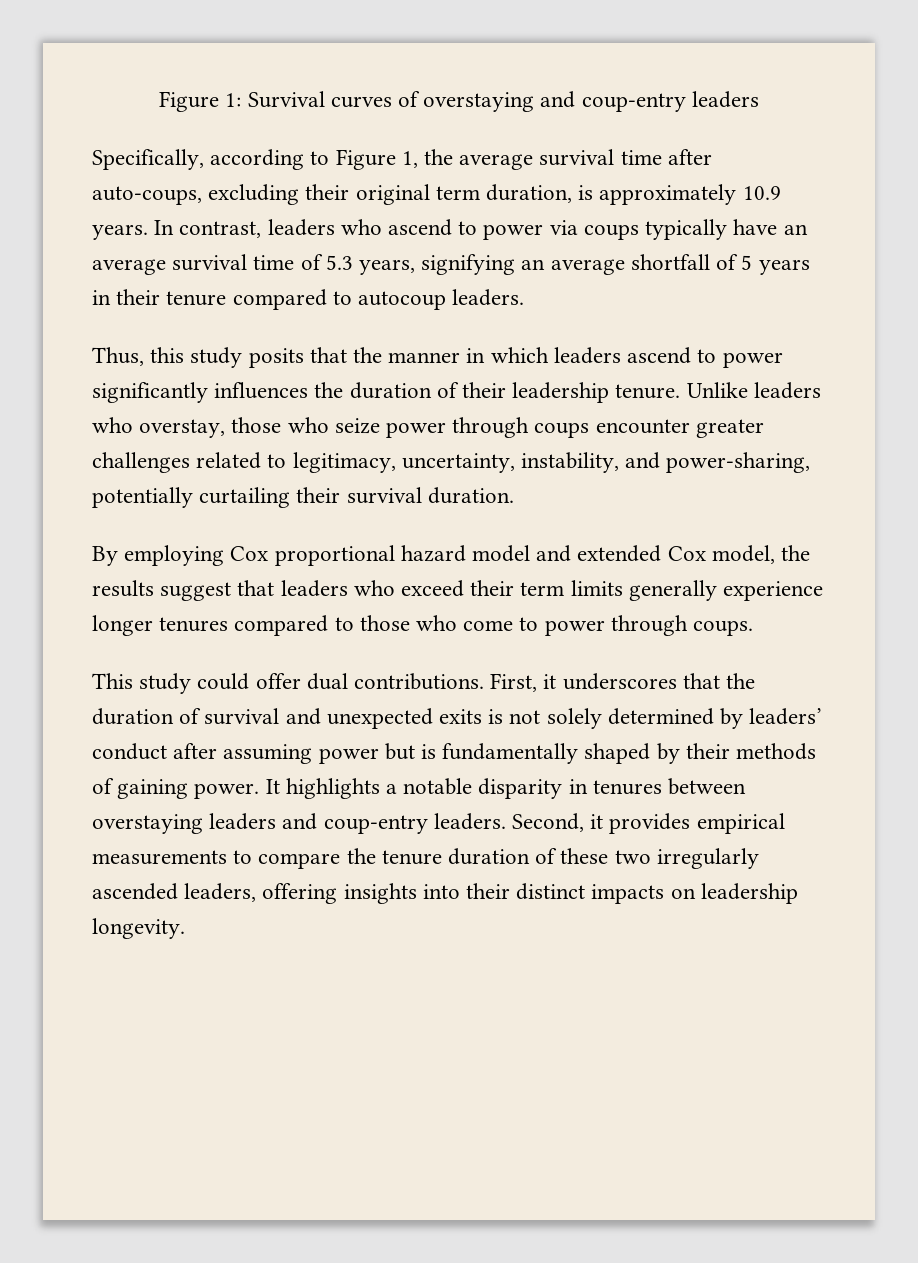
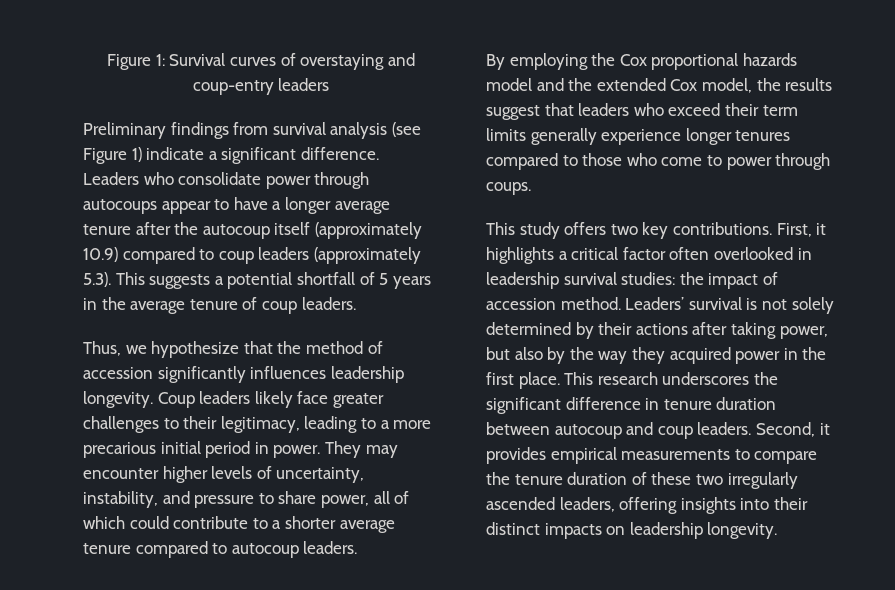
[92,149,712,170] [92,184,781,205] [92,219,808,240] [92,254,625,275] Specifically, according to Figure 1, the average survival time after auto-coups, excluding their original term duration, is approximately 10.9 years. In contrast, leaders who ascend to power via coups typically have an average survival time of 5.3 years, signifying an average -> [83,122,421,139] [83,147,379,164] [83,172,370,189] [83,197,390,214] [83,222,422,239] [83,247,421,264] [83,272,293,289] Preliminary findings from survival analysis (see Figure 1) indicate a significant difference. Leaders who consolidate power through autocoups appear to have a longer average tenure after the autocoup itself (approximately 10.9) compared to coup leaders (approximately 5.3). This suggests a potential
[116,289,161,305] their -> [101,297,356,314] [83,341,383,358] [83,366,404,383] [83,391,384,408] [83,416,432,433] [83,441,398,458] [83,466,365,483] [83,491,410,508] [83,516,395,533] the average tenure of coup leaders. // Thus, we hypothesize that the method of accession significantly influences leadership longevity. Coup leaders likely face greater challenges to their legitimacy, leading to a more precarious initial period in power. They may encounter higher levels of uncertainty, instability, and pressure to share power, all of which could contribute to a shorter average
[92,347,783,368] [92,382,821,403] [92,417,764,438] [92,452,811,473] [92,487,514,508] // Thus, this study posits that the manner in which leaders ascend to power significantly influences the duration of their leadership tenure. Unlike leaders who overstay, those who seize power through coups encounter greater challenges related to legitimacy, uncertainty, instability, and power-sharing, potentially curtailing their survival duration. -> (358, 547) none
(225, 555) none -> [591,53,616,66] the
[400,545,466,562] hazard -> [742,53,797,66] hazards
(572, 553) none -> [568,78,593,91] the
[197,673,756,692] [92,708,483,729] could offer dual contributions. First, it underscores that the duration of survival and unexpected exits -> [564,222,827,239] [486,247,812,264] [486,272,778,289] [486,297,742,310] offers two key contributions. First, it highlights a critical factor often overlooked in leadership survival studies: the impact of accession method. Leaders’ survival
[749,708,823,725] [92,743,817,764] [92,778,747,799] [92,813,428,834] leaders’ conduct after assuming power but is fundamentally shaped by their methods of gaining power. It highlights a notable disparity in tenures between overstaying leaders and coup-entry -> [598,322,828,339] [486,347,827,364] [486,372,778,389] [486,397,777,414] [486,422,693,439] their actions after taking power, but also by the way they acquired power in the first place. This research underscores the significant difference in tenure duration between autocoup and coup

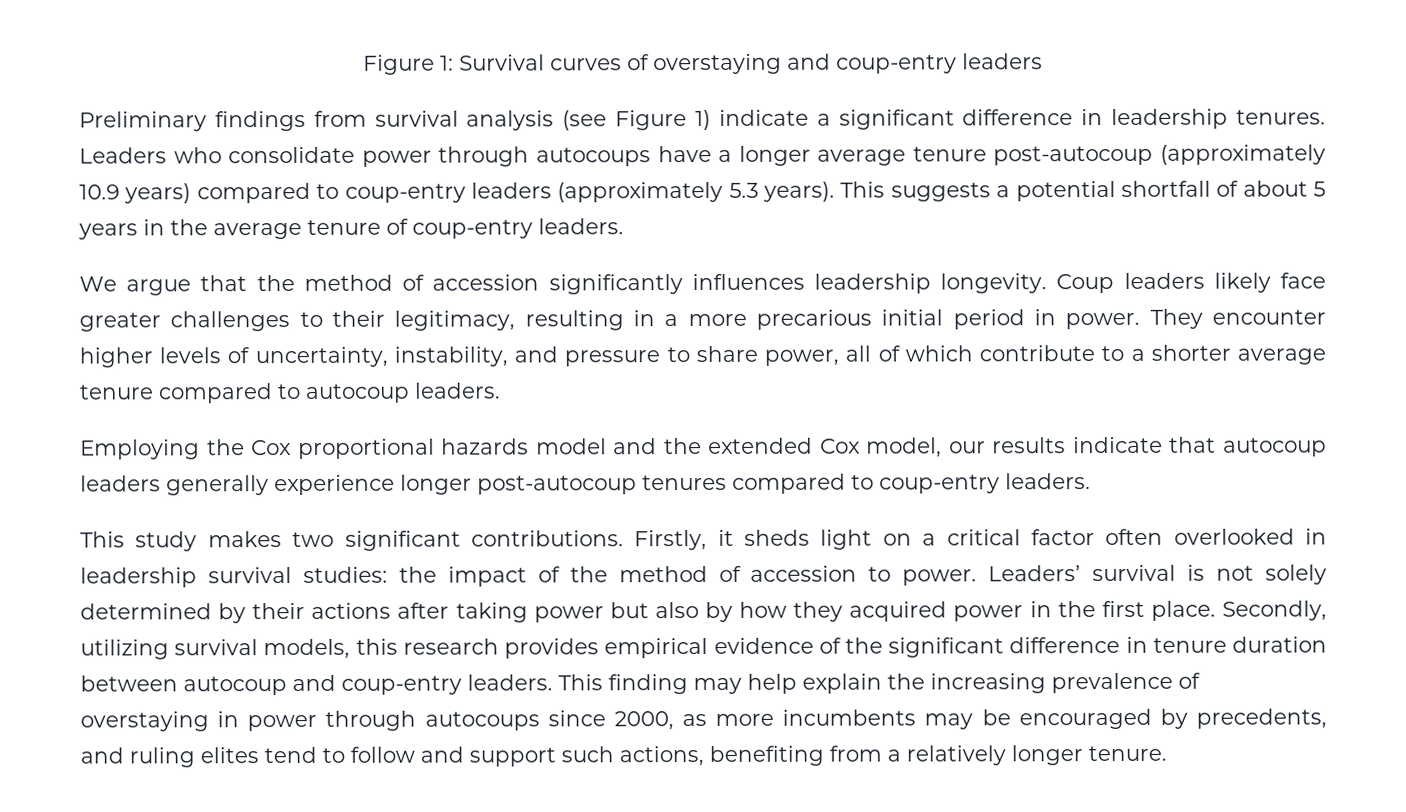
[300,147,379,160] difference. -> [962,108,1327,130] difference in leadership tenures.
[161,199,230,214] appear to -> (651, 157) none
[135,222,422,239] [83,247,254,264] after the autocoup itself (approximately 10.9) compared to coup -> [993,144,1326,166] [79,182,466,204] post-autocoup (approximately 10.9 years) compared to coup-entry
[83,272,111,287] 5.3). -> [728,181,835,202] 5.3 years).
(375, 278) none -> [1242,180,1308,197] about
[261,297,356,314] [83,341,240,358] coup leaders. // Thus, we hypothesize -> [412,218,624,239] [79,276,192,296] coup-entry leaders. // We argue
[304,416,376,433] leading to -> [524,310,655,331] resulting in
[365,445,398,458] may -> (1203, 318) none
[129,516,169,529] could -> (973, 353) none
[486,53,588,70] By employing -> [80,439,200,460] Employing
[756,78,833,91] [486,103,798,120] [486,128,526,141] the results suggest that leaders who exceed their term limits -> [948,436,1327,457] [80,475,161,492] our results indicate that autocoup leaders
(732, 136) none -> [477,475,637,495] post-autocoup
[582,153,831,170] [486,182,531,195] [486,222,827,239] [486,247,554,264] those who come to power through coups. // This study offers two key contributions. First, it highlights -> [879,473,1091,494] [80,529,912,552] coup-entry leaders. // This study makes two significant contributions. Firstly, it sheds light on
[486,297,621,310] accession method. -> [569,565,978,586] the method of accession to power.
[779,326,828,339] power, -> [533,606,604,623] power
[569,347,628,364] the way -> [739,601,788,618] how
[564,372,750,385] This research underscores -> [1221,600,1327,621] [80,637,842,660] Secondly, utilizing survival models, this research provides empirical evidence of
[657,422,830,439] [486,447,818,464] [486,472,798,489] [486,497,808,514] [486,522,778,539] coup leaders. Second, it provides empirical measurements to compare the tenure duration of these two irregularly ascended leaders, offering insights into their distinct impacts on leadership longevity. -> [341,672,1201,695] [80,708,1327,732] [80,745,1167,768] coup-entry leaders. This finding may help explain the increasing prevalence of overstaying in power through autocoups since 2000, as more incumbents may be encouraged by precedents, and ruling elites tend to follow and support such actions, benefiting from a relatively longer tenure.

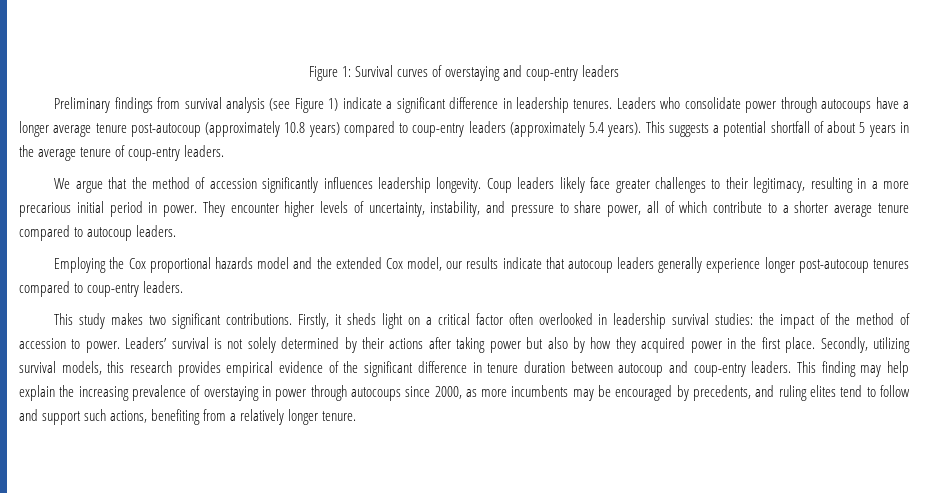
[79,184,120,200] 10.9 -> [284,122,306,133] 10.8
[728,182,759,198] 5.3 -> [589,122,605,133] 5.4

